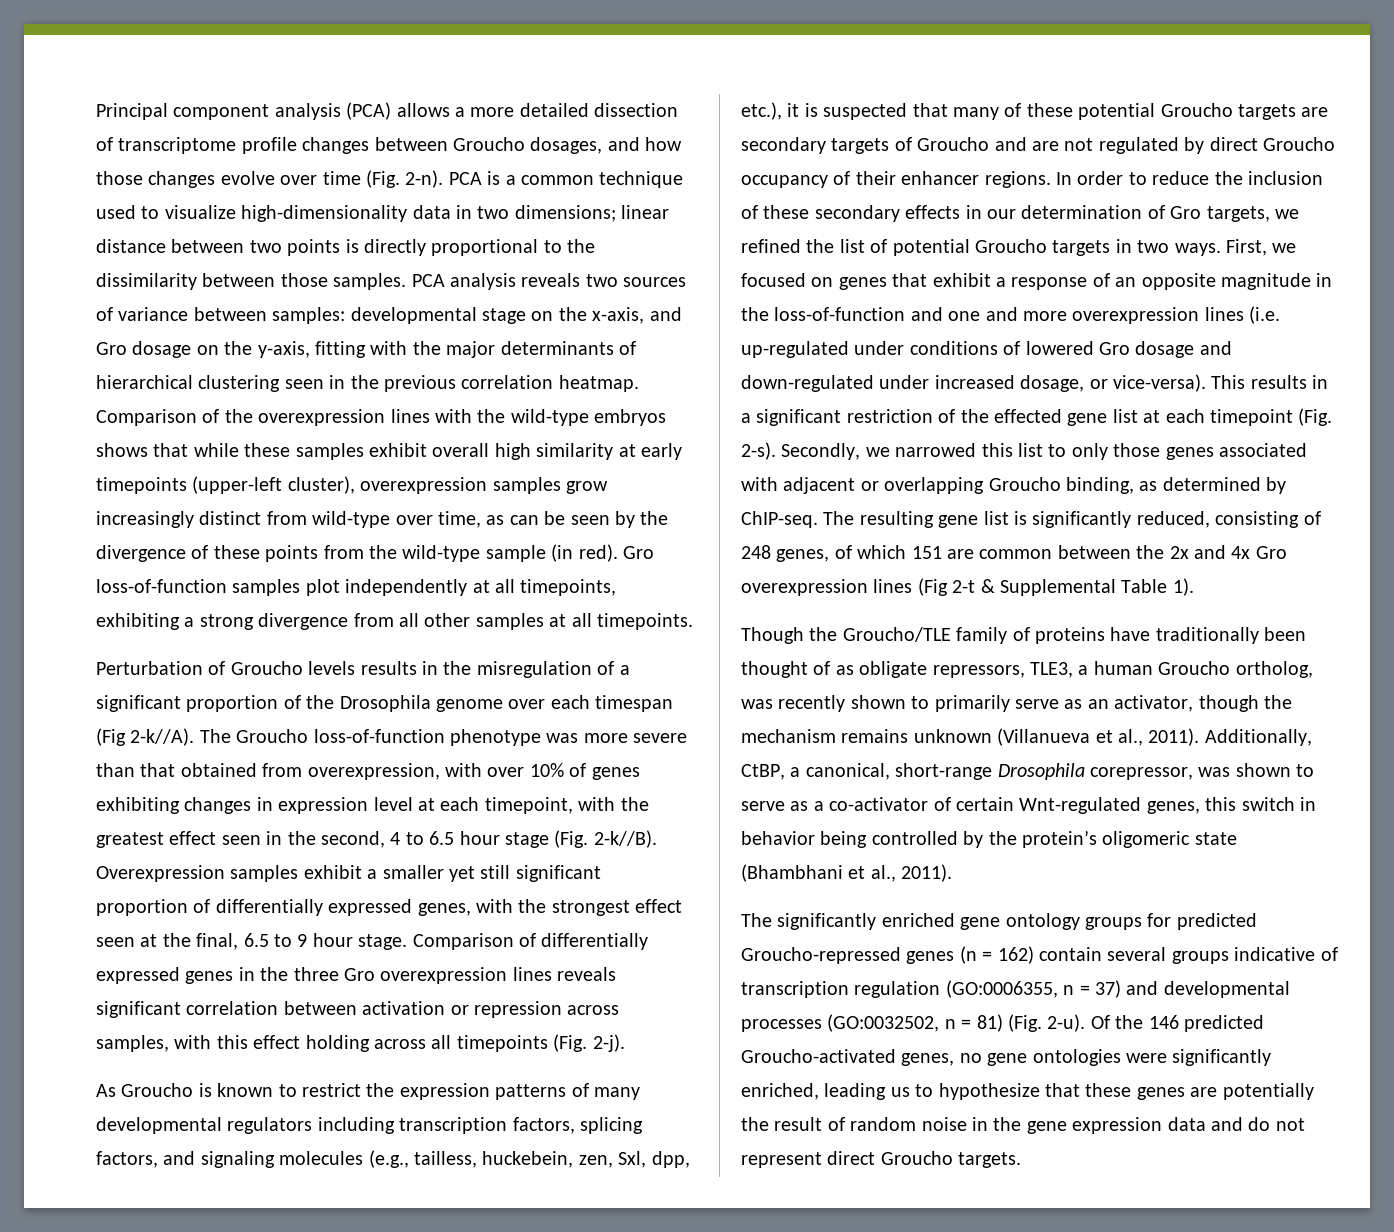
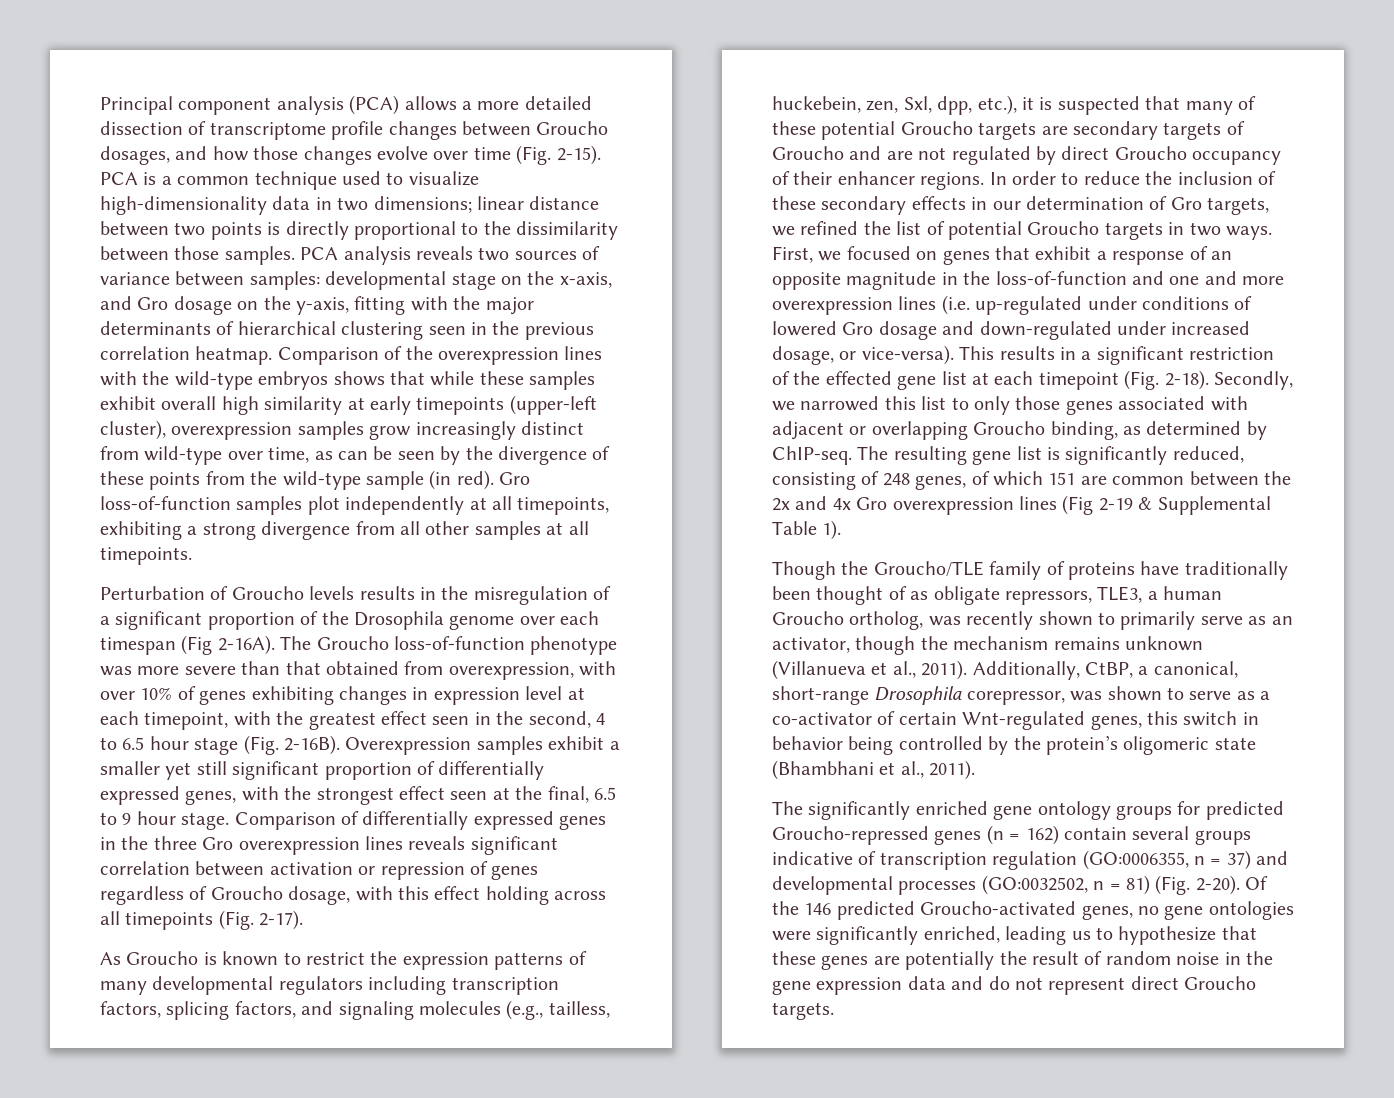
[405,170,444,188] 2-n). -> [556,145,601,165] 2-15).
[130,728,195,746] 2-k//A). -> [217,635,275,655] 2-16A).
[593,830,657,848] 2-k//B). -> [284,735,340,755] 2-16B).
[567,1005,620,1015] [96,1035,169,1052] across samples, -> [469,861,539,880] [100,886,351,905] of genes regardless of Groucho dosage,
[592,1034,625,1052] 2-j). -> [259,910,304,930] 2-17).
[741,442,776,460] 2-s). -> [1164,370,1209,390] 2-18).
[952,580,976,593] 2-t -> [1098,498,1133,511] 2-19
[1047,1014,1086,1032] 2-u). -> [1195,875,1240,895] 2-20).

